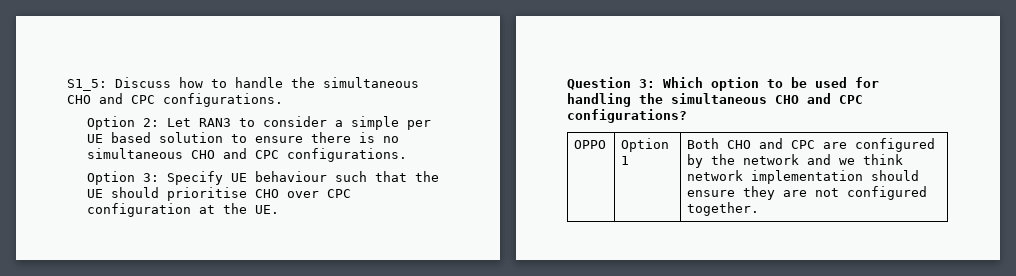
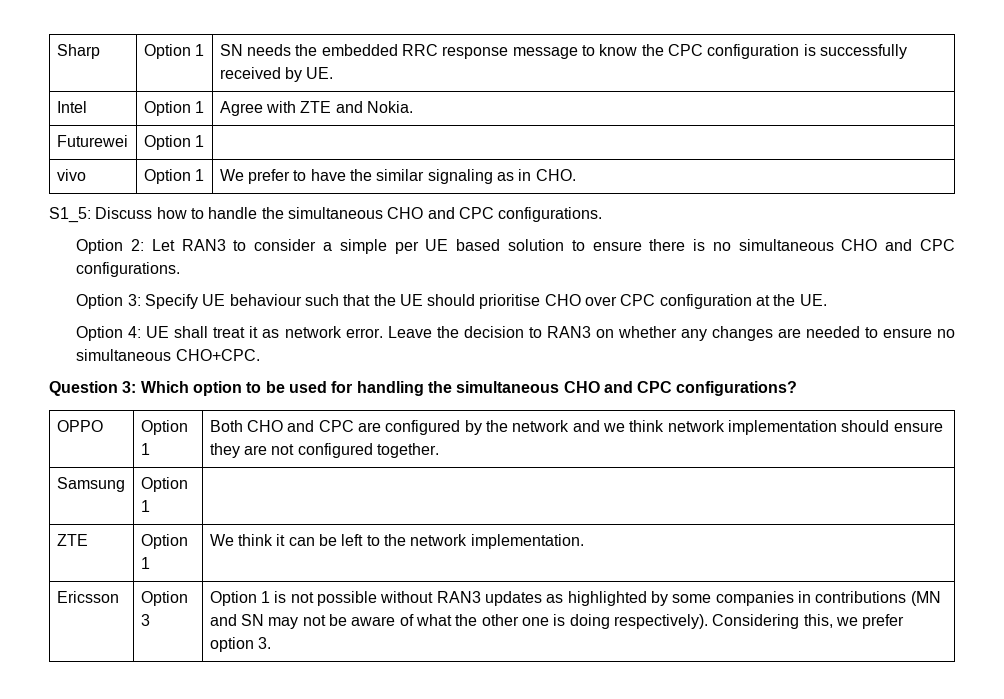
(67, 85) none -> [56,44,100,59] [143,44,205,59] [219,44,907,59] [219,67,334,82] [56,101,87,113] [143,101,205,116] [219,101,413,116] [56,135,128,147] [143,135,205,150] [56,169,86,181] [143,169,205,184] [219,169,576,184] Sharp | Option 1 | SN needs the embedded RRC response message to know the CPC configuration is successfully received by UE. // Intel | Option 1 | Agree with ZTE and Nokia. // Futurewei | Option 1 | // vivo | Option 1 | We prefer to have the similar signaling as in CHO. //
(279, 209) none -> [76,326,956,341] [76,349,260,361] // Option 4: UE shall treat it as network error. Leave the decision to RAN3 on whether any changes are needed to ensure no simultaneous CHO+CPC.
(760, 209) none -> [56,477,125,492] [140,477,188,492] [140,500,150,512] [56,534,88,546] [140,534,188,549] [140,557,150,569] [209,534,584,549] [56,591,119,603] [140,591,188,606] [140,614,150,626] [209,591,941,606] [209,614,905,629] [209,637,272,652] // Samsung | Option 1 | // ZTE | Option 1 | We think it can be left to the network implementation. // Ericsson | Option 3 | Option 1 is not possible without RAN3 updates as highlighted by some companies in contributions (MN and SN may not be aware of what the other one is doing respectively). Considering this, we prefer option 3.

